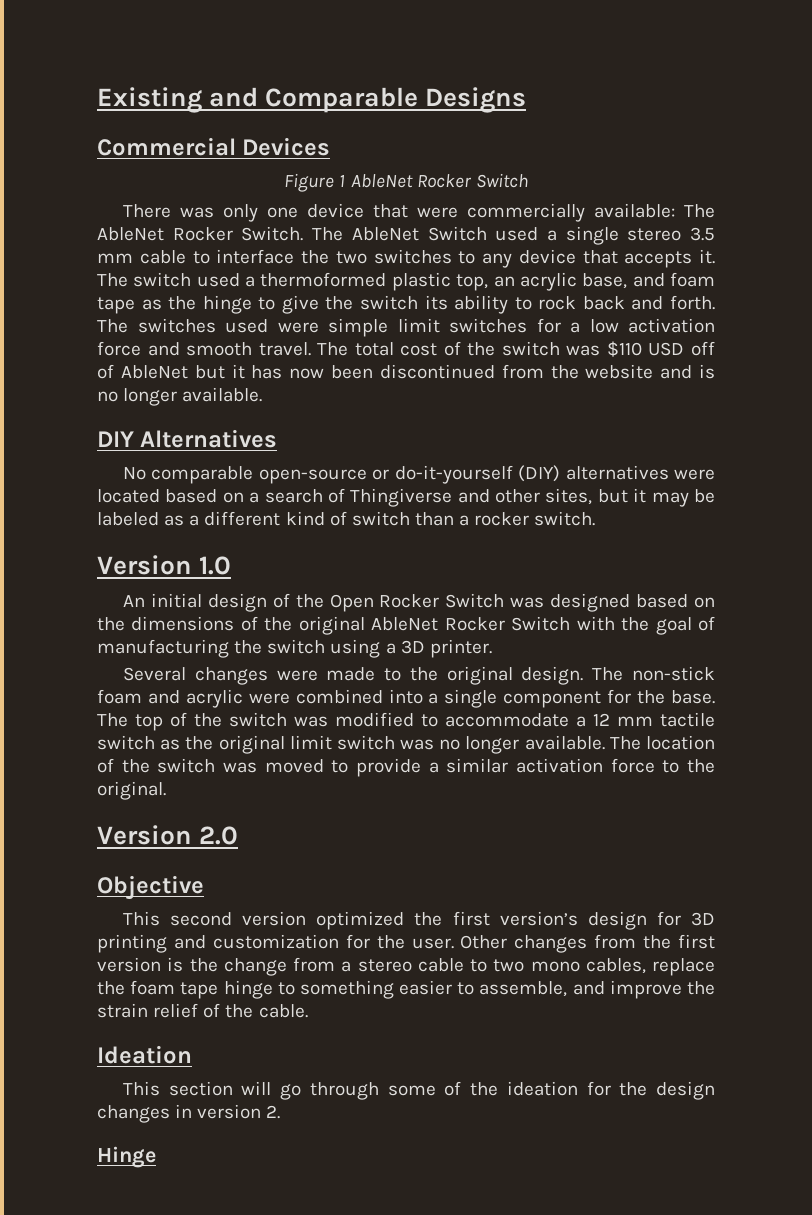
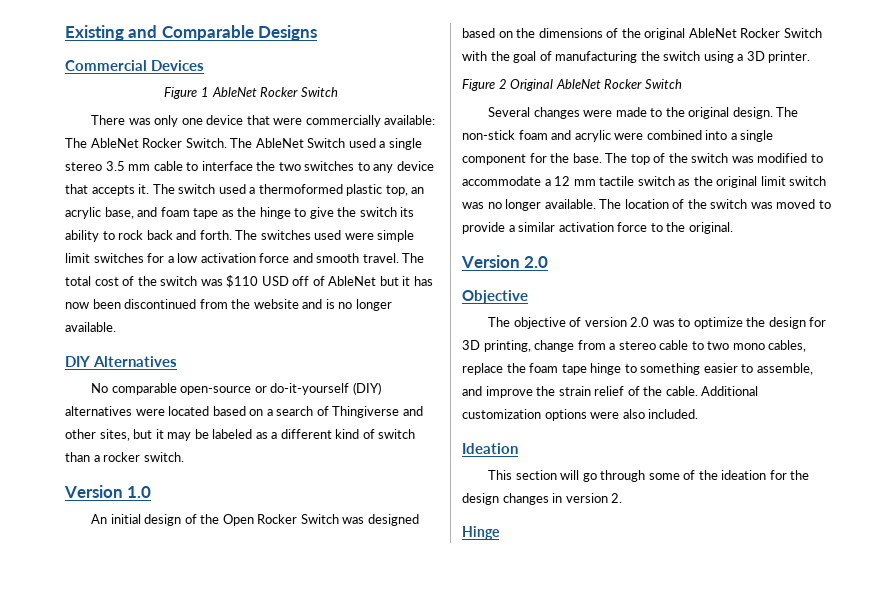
(492, 648) none -> [462,79,682,91] // Figure 2 Original AbleNet Rocker Switch
[122,911,715,930] [97,934,715,953] [97,957,218,972] This second version optimized the first version’s design for 3D printing and customization for the user. Other changes from the first version is the -> [488,317,827,329] [462,340,531,352] The objective of version 2.0 was to optimize the design for 3D printing,
(308, 1011) none -> [701,386,759,396] [462,409,699,421] Additional customization options were also included.

